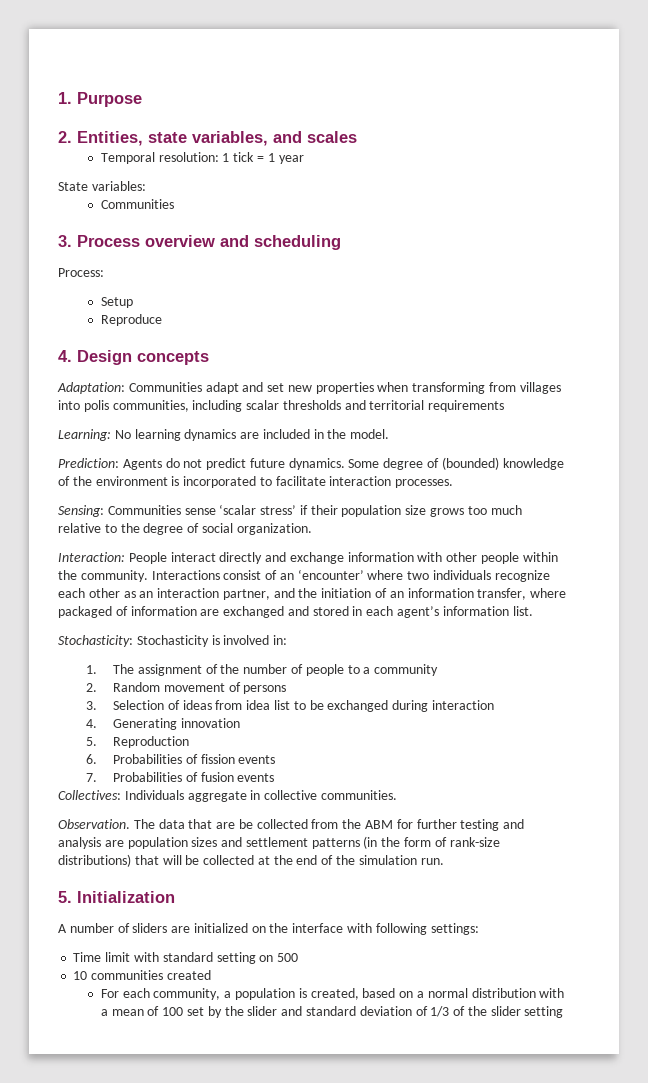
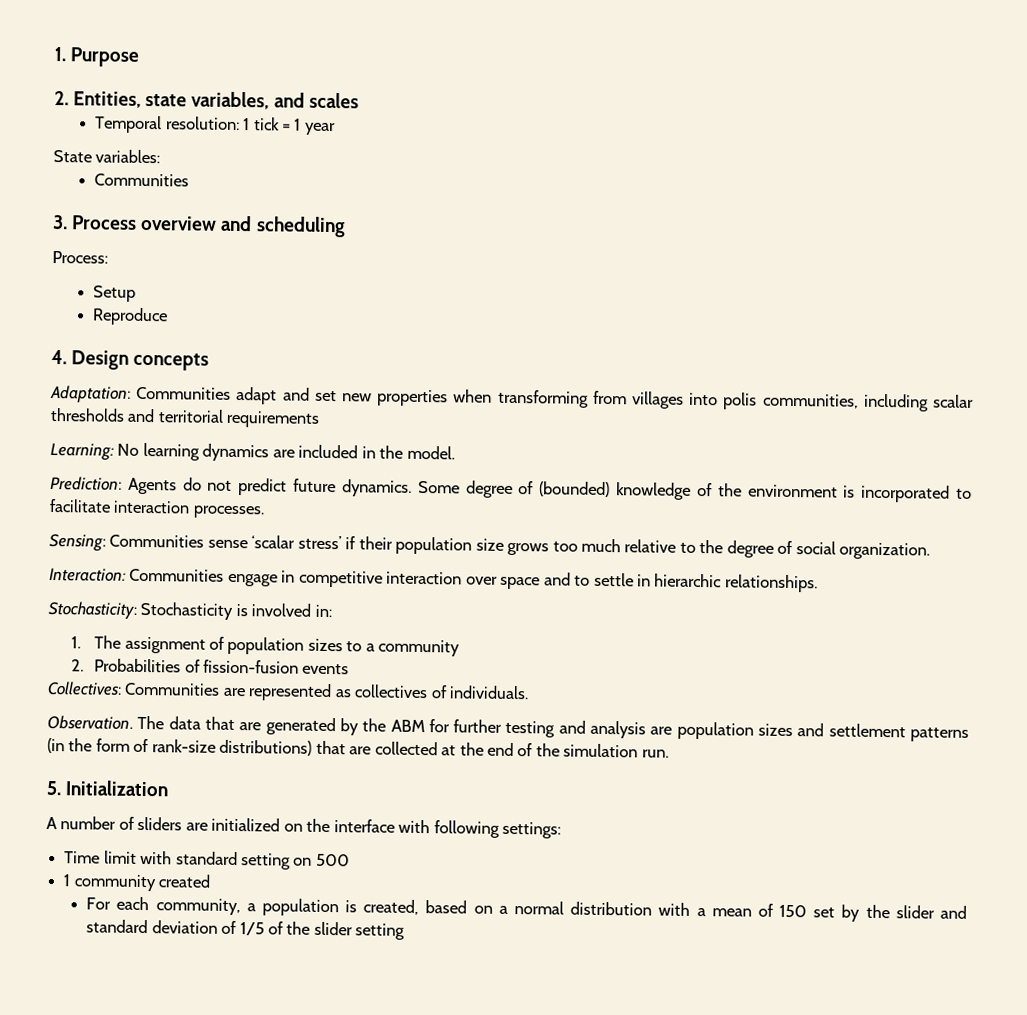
[128,552,558,564] [58,569,550,582] [58,588,567,600] [58,606,533,618] People interact directly and exchange information with other people within the community. Interactions consist of an ‘encounter’ where two individuals recognize each other as an interaction partner, and the initiation of an information transfer, where packaged of information are exchanged and stored in each agent’s information list. -> [129,568,818,593] Communities engage in competitive interaction over space and to settle in hierarchic relationships.
[220,664,344,676] the number of people -> [227,636,343,655] population sizes
[113,682,287,694] [85,700,494,712] [85,718,240,730] [85,736,190,748] [85,754,276,764] [85,772,275,782] [58,790,397,802] Random movement of persons // 3. Selection of ideas from idea list to be exchanged during interaction // 4. Generating innovation // 5. Reproduction // 6. Probabilities of fission events // 7. Probabilities of fusion events // Collectives: Individuals aggregate in collective communities. -> [94,658,350,675] [47,680,530,702] Probabilities of fission-fusion events // Collectives: Communities are represented as collectives of individuals.
[238,819,339,829] be collected from -> [265,717,359,736] generated by
[162,855,200,865] will be -> [349,746,372,755] are
[73,970,164,980] 10 communities -> [63,874,157,892] 1 community
[162,1007,184,1016] 100 -> [779,904,808,918] 150
[430,1006,450,1017] 1/3 -> [239,922,265,936] 1/5

